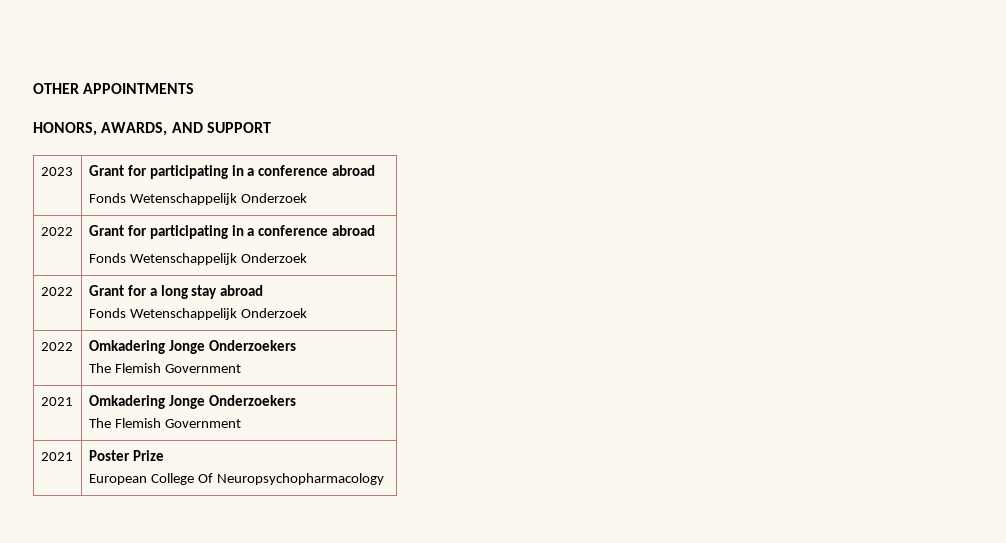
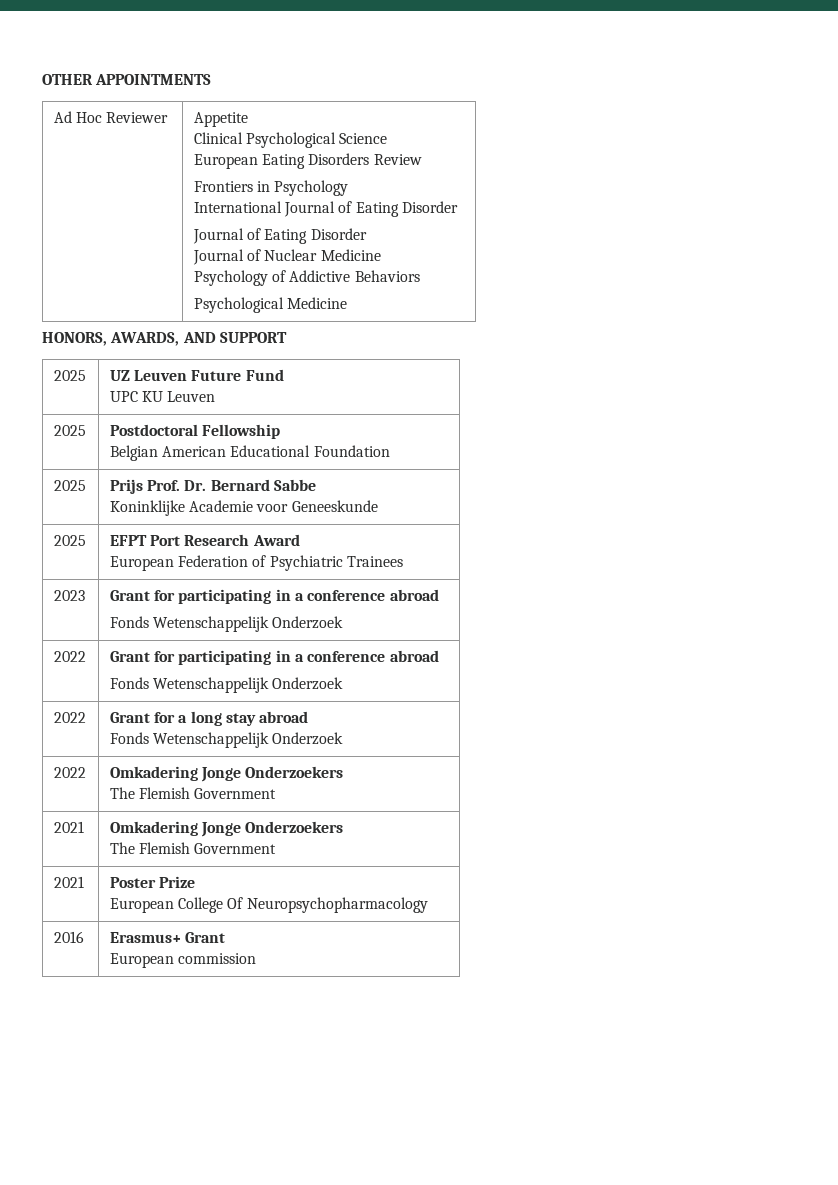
[33,122,271,136] // HONORS, AWARDS, AND SUPPORT -> [53,111,169,123] [193,112,248,127] [193,132,388,148] [193,153,422,169] [193,180,349,196] [193,201,459,217] [192,228,367,244] [192,249,381,265] [193,270,420,286] [193,297,348,313] [42,332,287,346] [53,370,86,381] [109,369,284,381] [109,391,216,402] [53,425,86,436] [109,424,281,439] [109,445,390,461] [53,480,86,491] [109,479,317,494] [109,500,378,516] [53,535,86,546] [109,534,300,546] [109,555,404,571] // Ad Hoc Reviewer | Appetite // Clinical Psychological Science // European Eating Disorders Review // Frontiers in Psychology // International Journal of Eating Disorder // Journal of Eating Disorder // Journal of Nuclear Medicine // Psychology of Addictive Behaviors // Psychological Medicine // HONORS, AWARDS, AND SUPPORT // 2025 | UZ Leuven Future Fund // UPC KU Leuven // 2025 | Postdoctoral Fellowship // Belgian American Educational Foundation // 2025 | Prijs Prof. Dr. Bernard Sabbe // Koninklijke Academie voor Geneeskunde // 2025 | EFPT Port Research Award // European Federation of Psychiatric Trainees
(384, 479) none -> [53,931,84,943] [109,932,226,943] [109,953,257,968] // 2016 | Erasmus+ Grant // European commission

